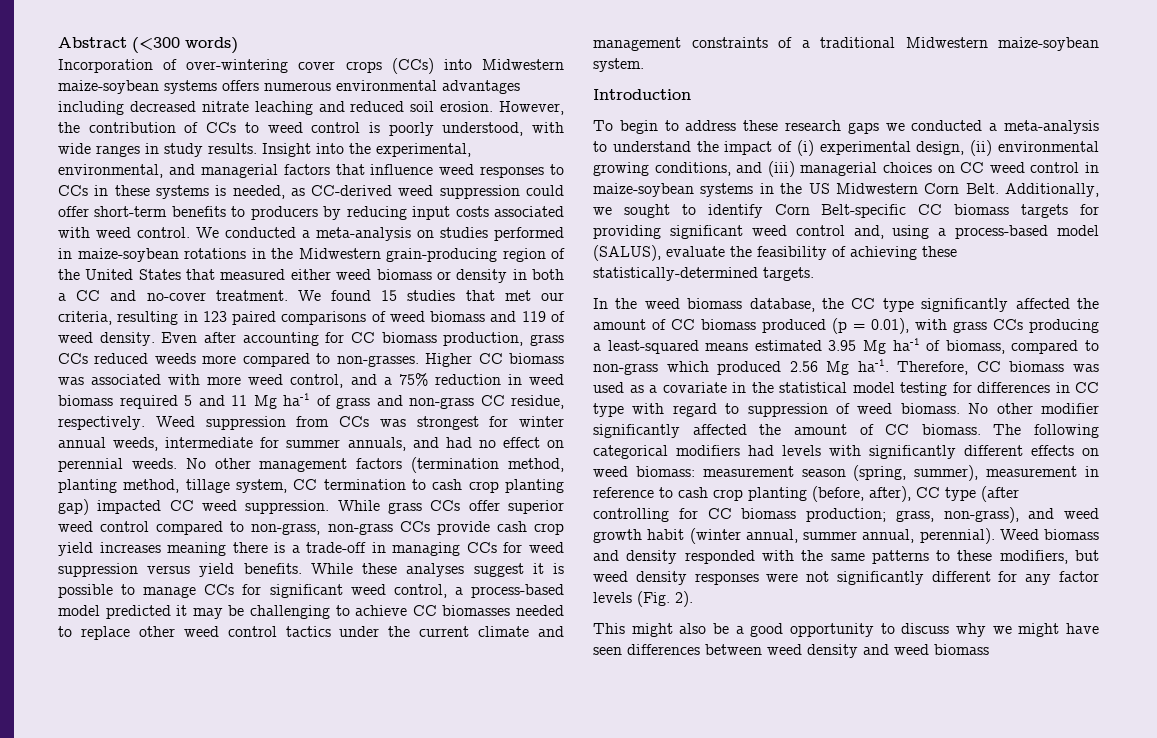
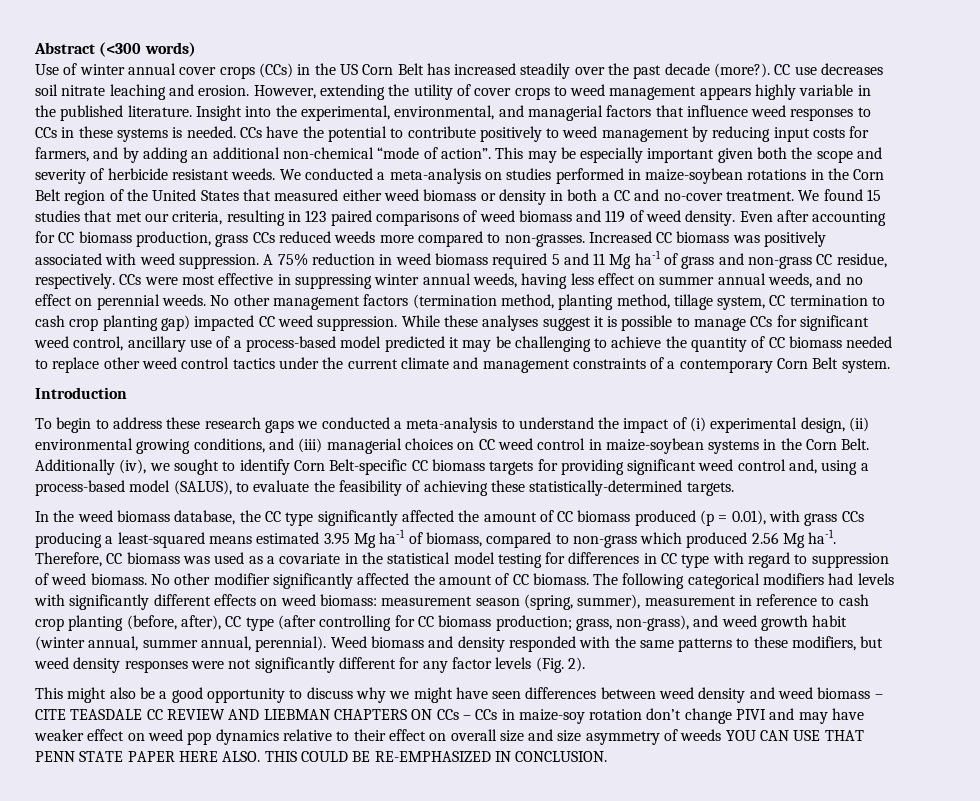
[58,58,565,74] [58,80,520,94] [58,101,564,115] [58,122,564,136] [58,143,257,157] Incorporation of over-wintering cover crops (CCs) into Midwestern maize-soybean systems offers numerous environmental advantages including decreased nitrate leaching and reduced soil erosion. However, the contribution of CCs to weed control is poorly understood, with wide ranges in study results. -> [35,63,884,79] [35,84,871,100] [35,105,192,121] Use of winter annual cover crops (CCs) in the US Corn Belt has increased steadily over the past decade (more?). CC use decreases soil nitrate leaching and erosion. However, extending the utility of cover crops to weed management appears highly variable in the published literature.
[232,185,564,199] [58,206,565,220] [58,227,190,238] needed, as CC-derived weed suppression could offer short-term benefits to producers by reducing input costs associated with weed control. -> [186,126,870,142] [35,147,883,163] [35,168,276,184] needed. CCs have the potential to contribute positively to weed management by reducing input costs for farmers, and by adding an additional non-chemical “mode of action”. This may be especially important given both the scope and severity of herbicide resistant weeds.
[298,248,497,262] Midwestern grain-producing -> [853,169,885,180] [35,189,61,201] Corn Belt
[425,353,564,367] [58,374,392,388] Higher CC biomass was associated with more weed control, and a -> [588,231,827,247] [35,253,274,269] Increased CC biomass was positively associated with weed suppression. A
[155,416,564,430] [58,437,472,451] Weed suppression from CCs was strongest for winter annual weeds, intermediate for summer annuals, and had -> [119,273,842,289] CCs were most effective in suppressing winter annual weeds, having less effect on summer annual weeds, and
[388,500,564,514] [58,521,564,535] [58,542,564,556] [58,563,353,577] grass CCs offer superior weed control compared to non-grass, non-grass CCs provide cash crop yield increases meaning there is a trade-off in managing CCs for weed suppression versus yield benefits. While -> (440, 321) none
(447, 591) none -> [127,336,231,352] ancillary use of
[412,605,511,616] CC biomasses -> [665,336,843,352] the quantity of CC biomass
[820,37,1099,51] traditional Midwestern maize-soybean -> [679,357,839,373] contemporary Corn Belt
[808,183,1099,197] US Midwestern Corn Belt. Additionally, -> [806,438,870,450] [35,459,147,475] Corn Belt. Additionally (iv),
(661, 253) none -> [235,482,249,492] to
(989, 649) none -> [874,694,883,699] [35,708,865,724] [34,729,864,745] [35,751,608,762] – CITE TEASDALE CC REVIEW AND LIEBMAN CHAPTERS ON CCs – CCs in maize-soy rotation don’t change PIVI and may have weaker effect on weed pop dynamics relative to their effect on overall size and size asymmetry of weeds YOU CAN USE THAT PENN STATE PAPER HERE ALSO. THIS COULD BE RE-EMPHASIZED IN CONCLUSION.

